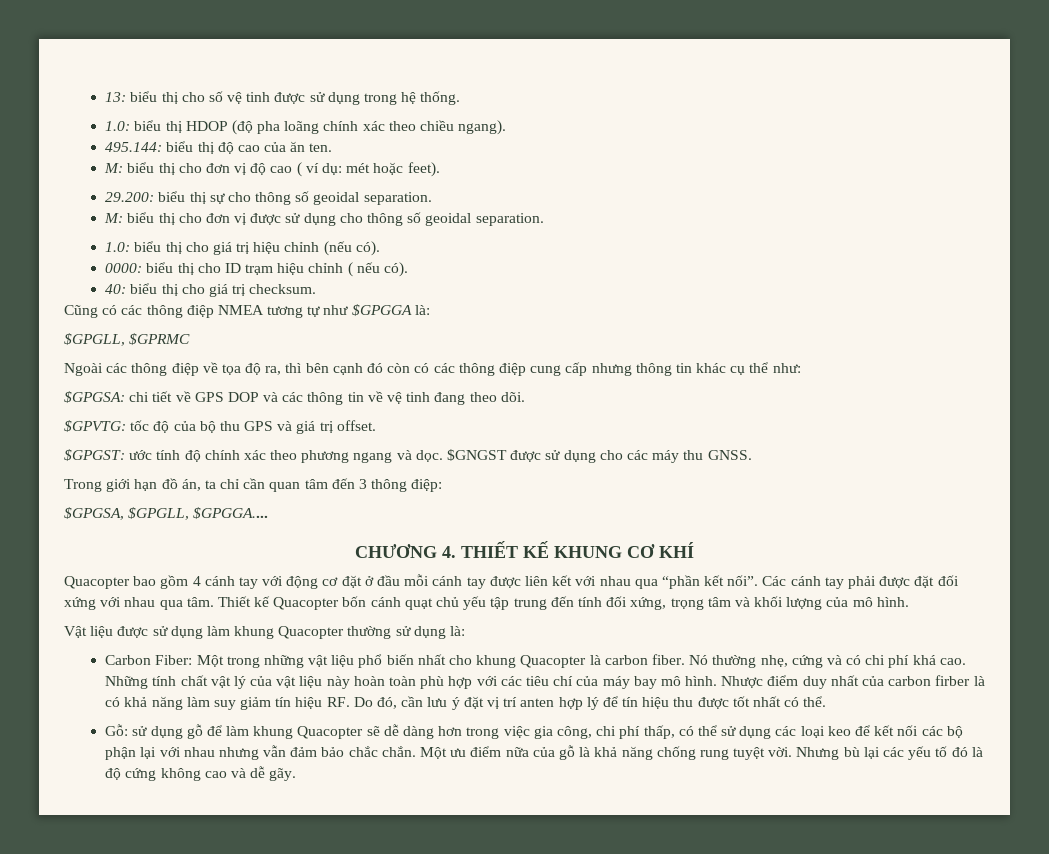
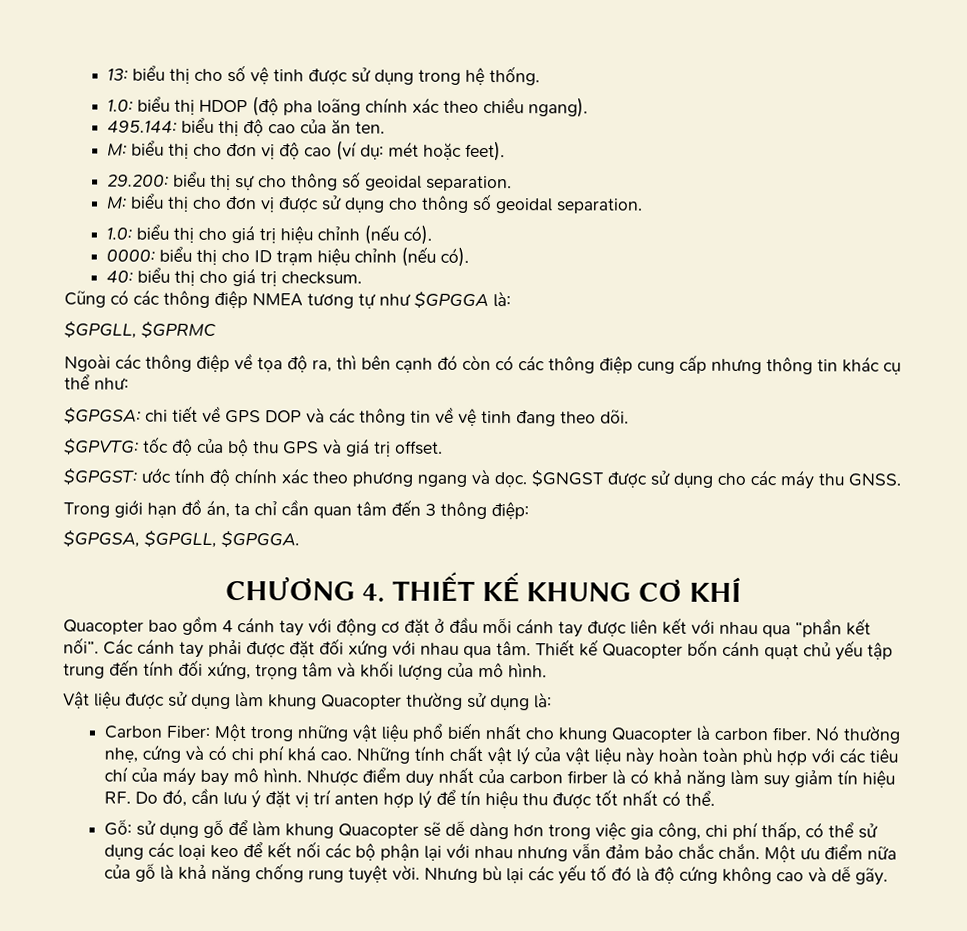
[296,162,319,177] ( ví -> [336,140,358,161] (ví
[347,262,380,277] ( nếu -> [401,246,437,267] (nếu
[193,507,269,520] $GPGGA.... -> [221,530,300,549] $GPGGA.

